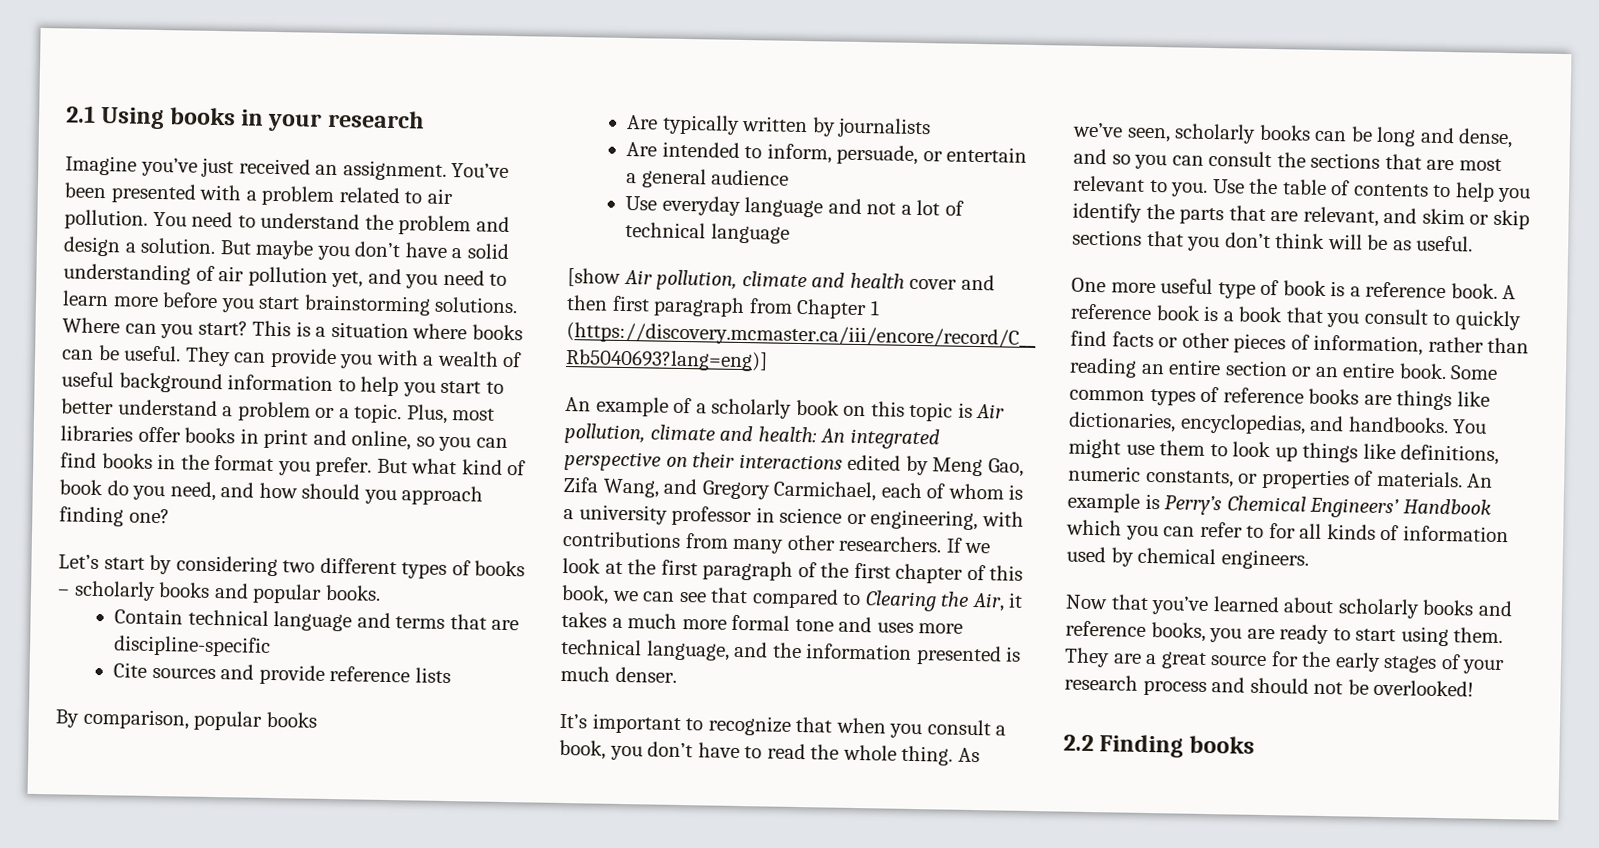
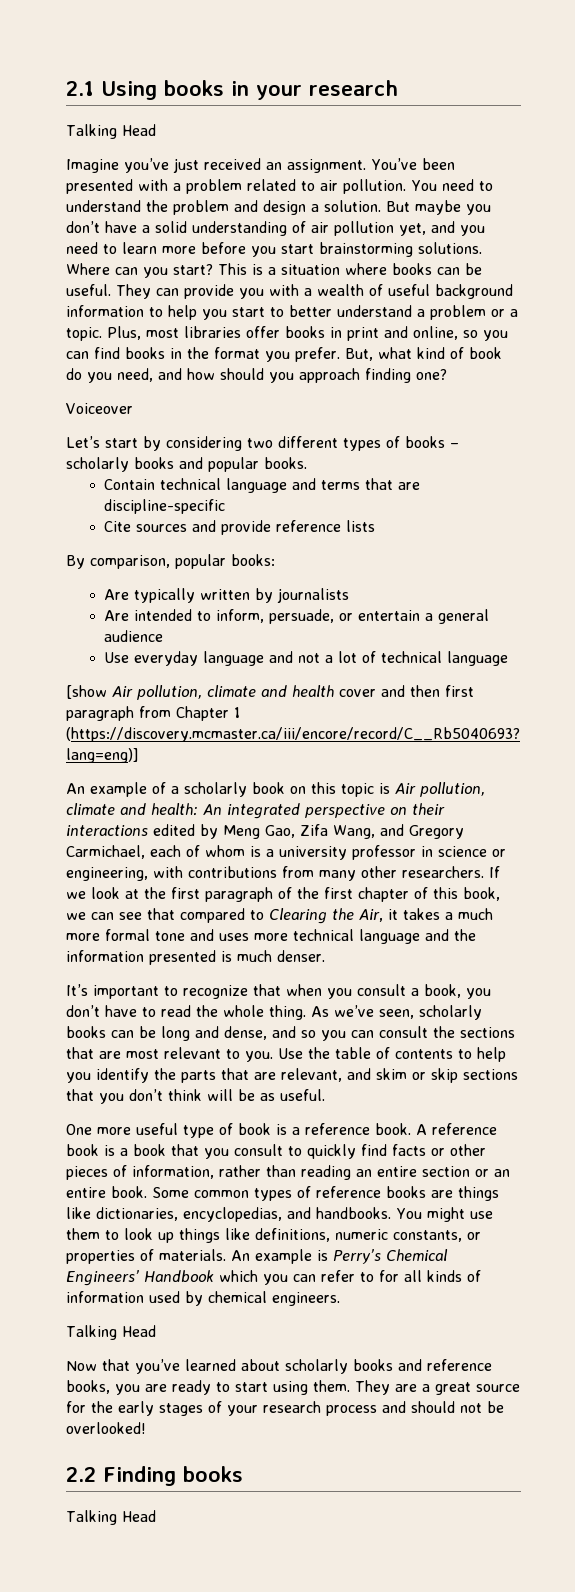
(424, 119) none -> [66,124,156,139] // Talking Head
[376,458,408,474] But -> [345,348,373,361] But,
(170, 516) none -> [66,403,133,414] // Voiceover
[265,711,317,728] books -> [231,554,275,566] books:
[645,640,730,661] language, -> [359,929,420,944] language
(1309, 559) none -> [66,1325,156,1340] // Talking Head
(1255, 744) none -> [66,1510,156,1525] // Talking Head

